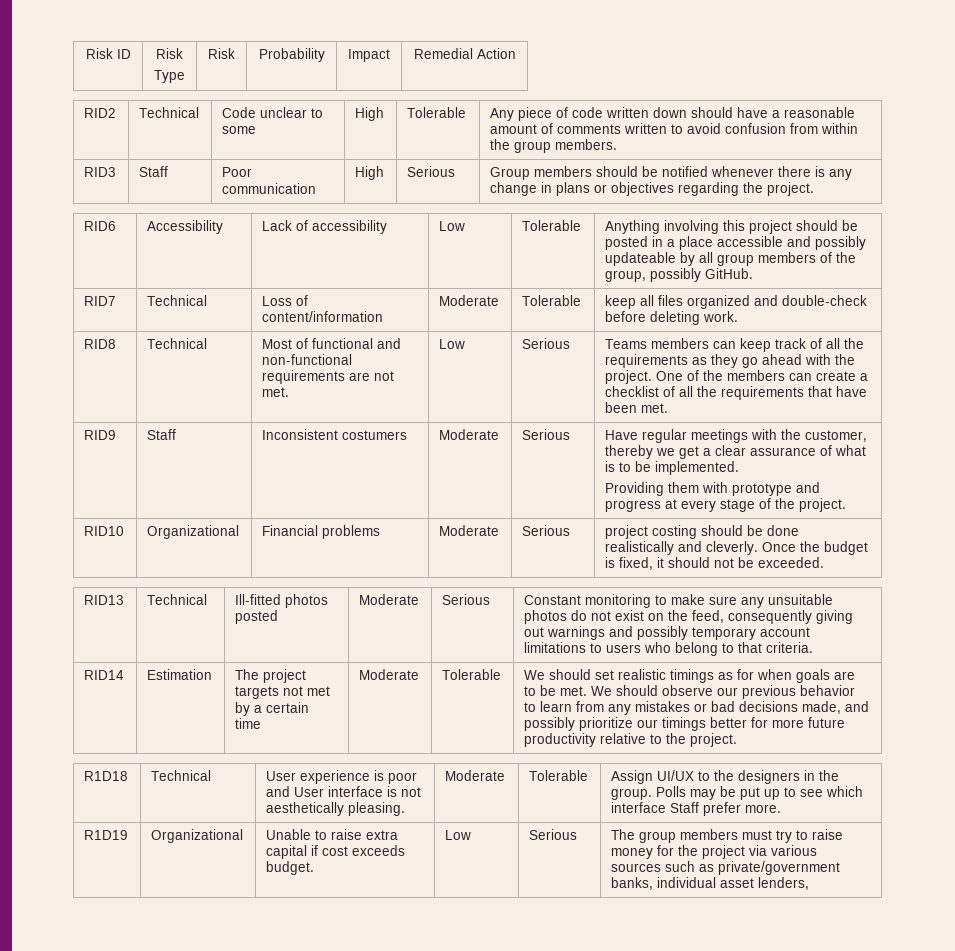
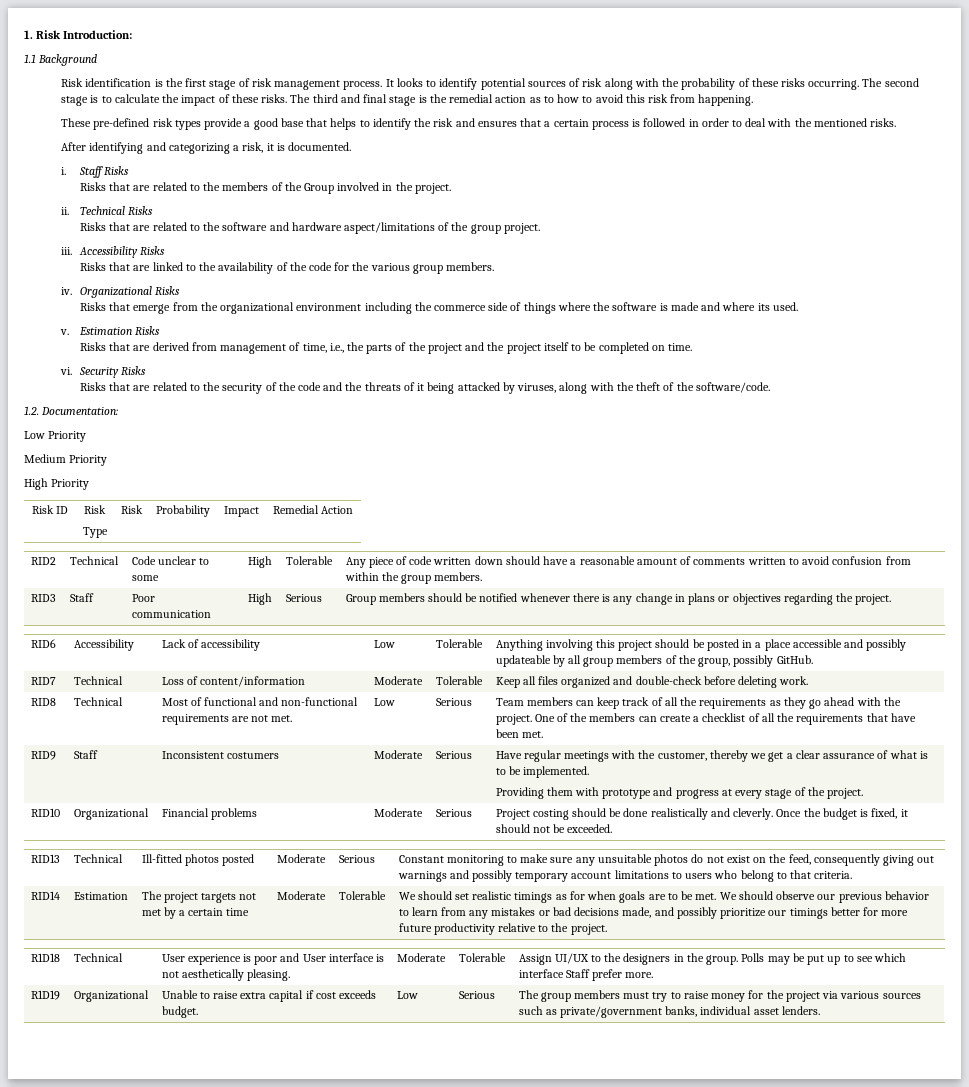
(85, 53) none -> [24,30,133,39] [24,54,98,66] [61,78,919,90] [61,94,754,106] [61,118,897,130] [61,142,352,154] [61,166,130,178] [79,182,451,194] [61,206,154,215] [79,222,540,234] [61,246,166,258] [79,262,495,274] [61,286,181,298] [79,302,798,314] [60,326,161,335] [79,342,693,354] [60,366,147,378] [79,382,770,394] [24,406,119,415] [24,431,87,442] [24,454,108,466] [24,478,90,490] 1. Risk Introduction: // 1.1 Background // Risk identification is the first stage of risk management process. It looks to identify potential sources of risk along with the probability of these risks occurring. The second stage is to calculate the impact of these risks. The third and final stage is the remedial action as to how to avoid this risk from happening. // These pre-defined risk types provide a good base that helps to identify the risk and ensures that a certain process is followed in order to deal with the mentioned risks. // After identifying and categorizing a risk, it is documented. // i. Staff Risks // Risks that are related to the members of the Group involved in the project. // ii. Technical Risks // Risks that are related to the software and hardware aspect/limitations of the group project. // iii. Accessibility Risks // Risks that are linked to the availability of the code for the various group members. // iv. Organizational Risks // Risks that emerge from the organizational environment including the commerce side of things where the software is made and where its used. // v. Estimation Risks // Risks that are derived from management of time, i.e., the parts of the project and the project itself to be completed on time. // vi. Security Risks // Risks that are related to the security of the code and the threats of it being attacked by viruses, along with the theft of the software/code. // 1.2. Documentation: // Low Priority // Medium Priority // High Priority //
[605,295,637,309] keep -> [495,677,520,688] Keep
[605,339,648,349] Teams -> [495,698,524,706] Team
[605,525,649,539] project -> [495,809,530,820] Project
[758,877,810,890] lenders, -> [781,1006,820,1015] lenders.

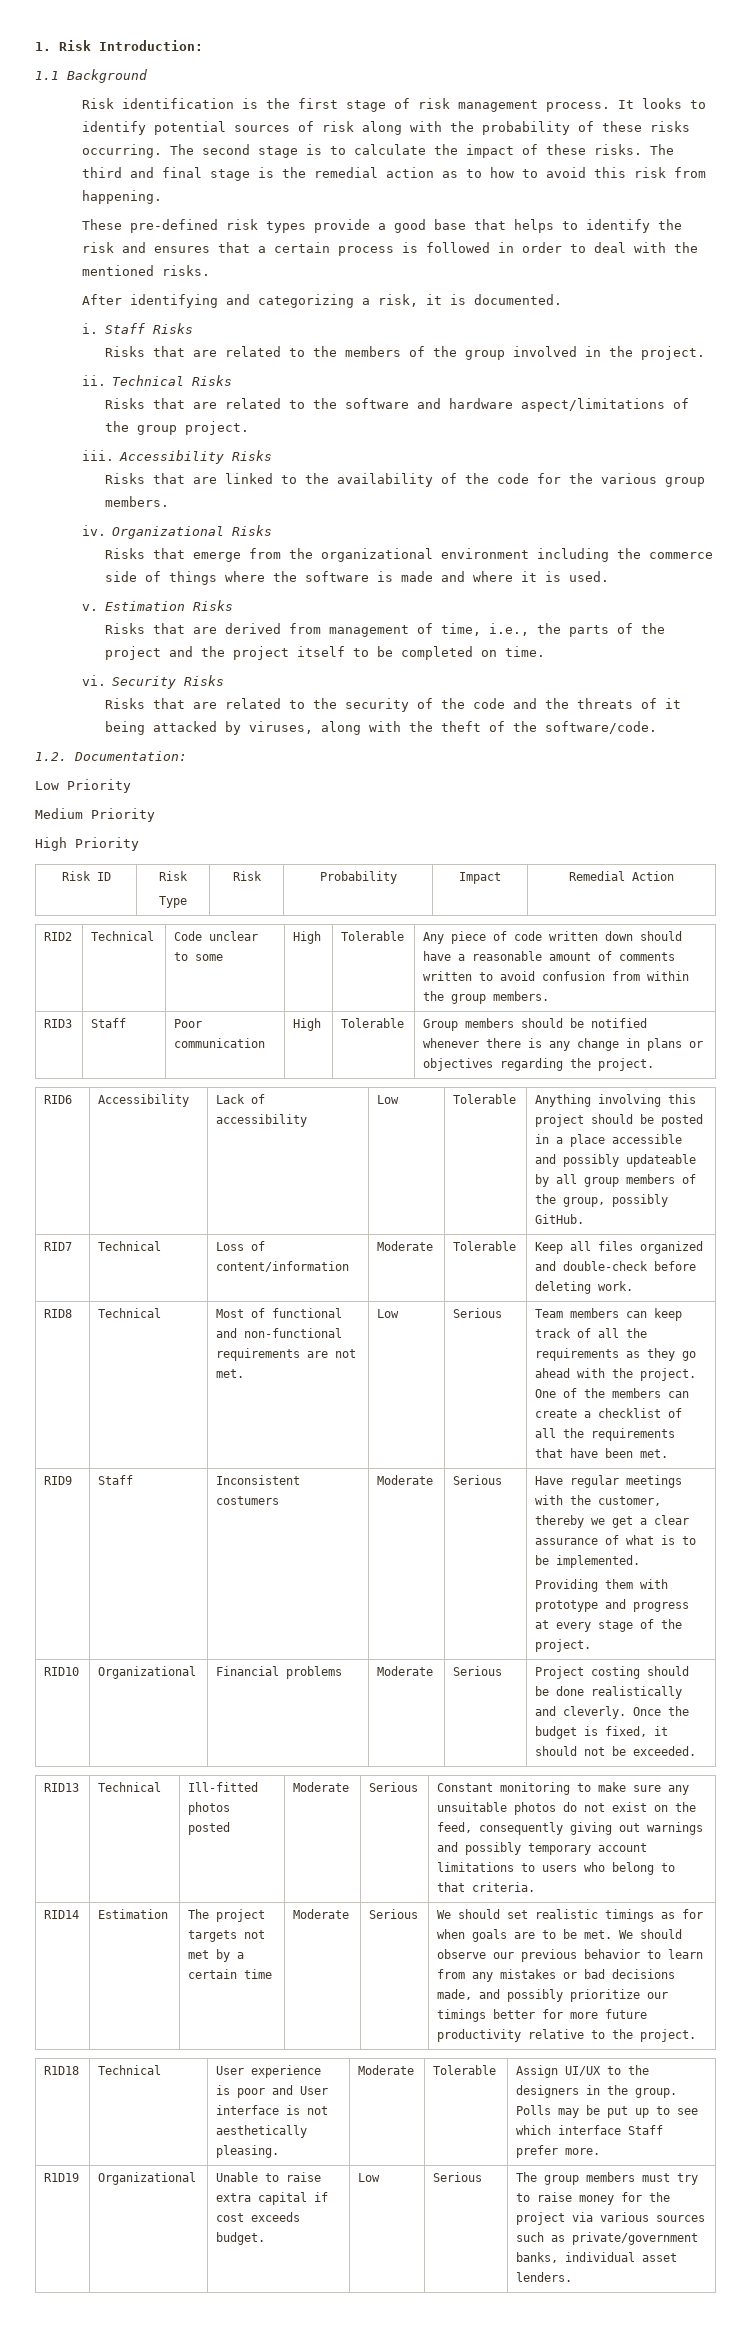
[303,183,334,194] Group -> [464,350,505,360] group
[757,303,770,311] its -> [520,571,561,582] it is
[285,594,322,602] Serious -> [341,1018,405,1028] Tolerable
[338,891,386,900] Tolerable -> [369,1909,419,1919] Serious

